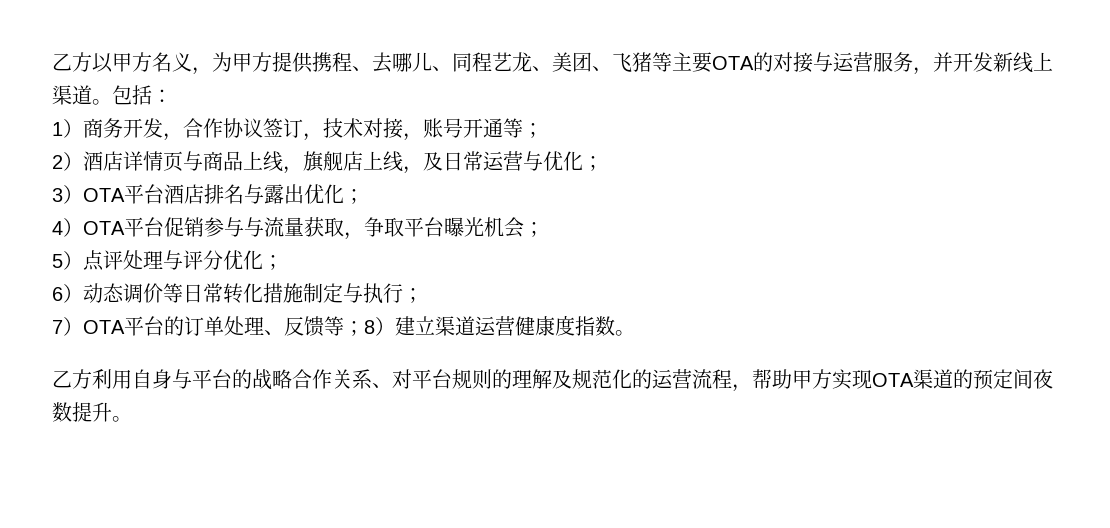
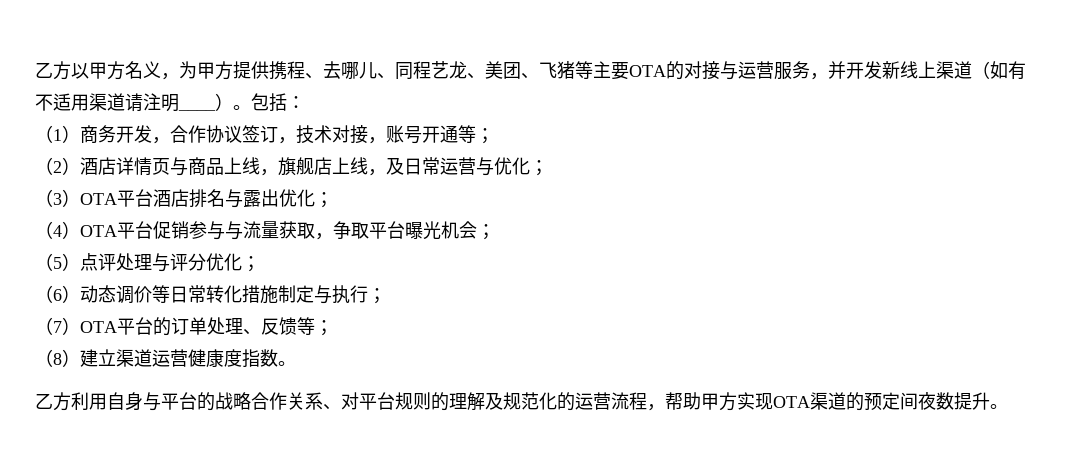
(92, 95) none -> [972,61,1026,80] [35,93,233,112] （如有不适用渠道请注明____）
(172, 96) none -> [35,125,53,143] （
(543, 130) none -> [35,157,53,175] （
(603, 163) none -> [35,189,53,207] （
(364, 196) none -> [35,221,53,239] （
(544, 229) none -> [35,253,53,271] （
(283, 262) none -> [35,285,53,303] （
(423, 295) none -> [35,317,53,335] （
(364, 328) none -> [35,349,53,367] // （

